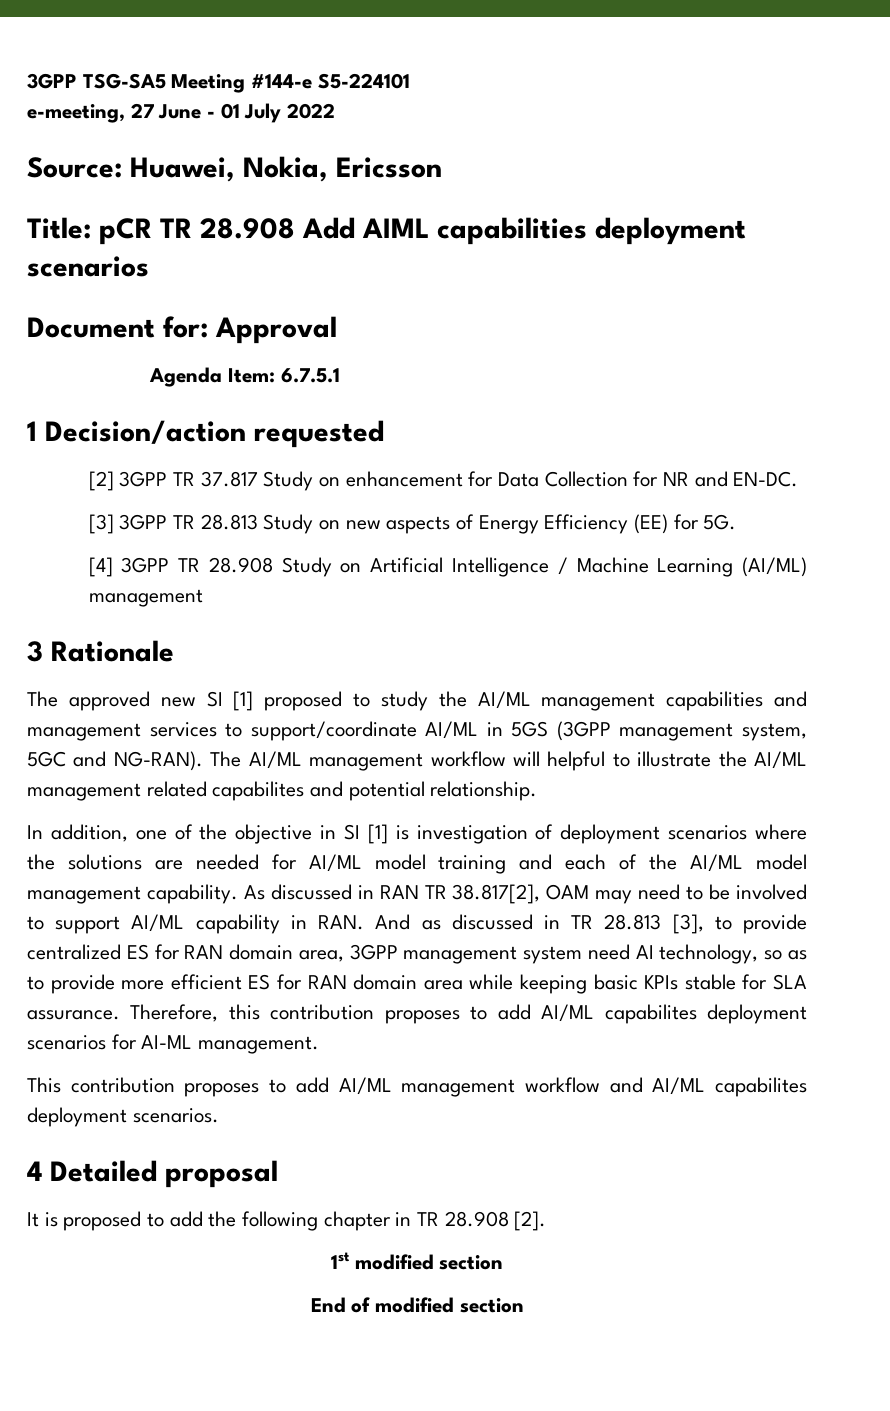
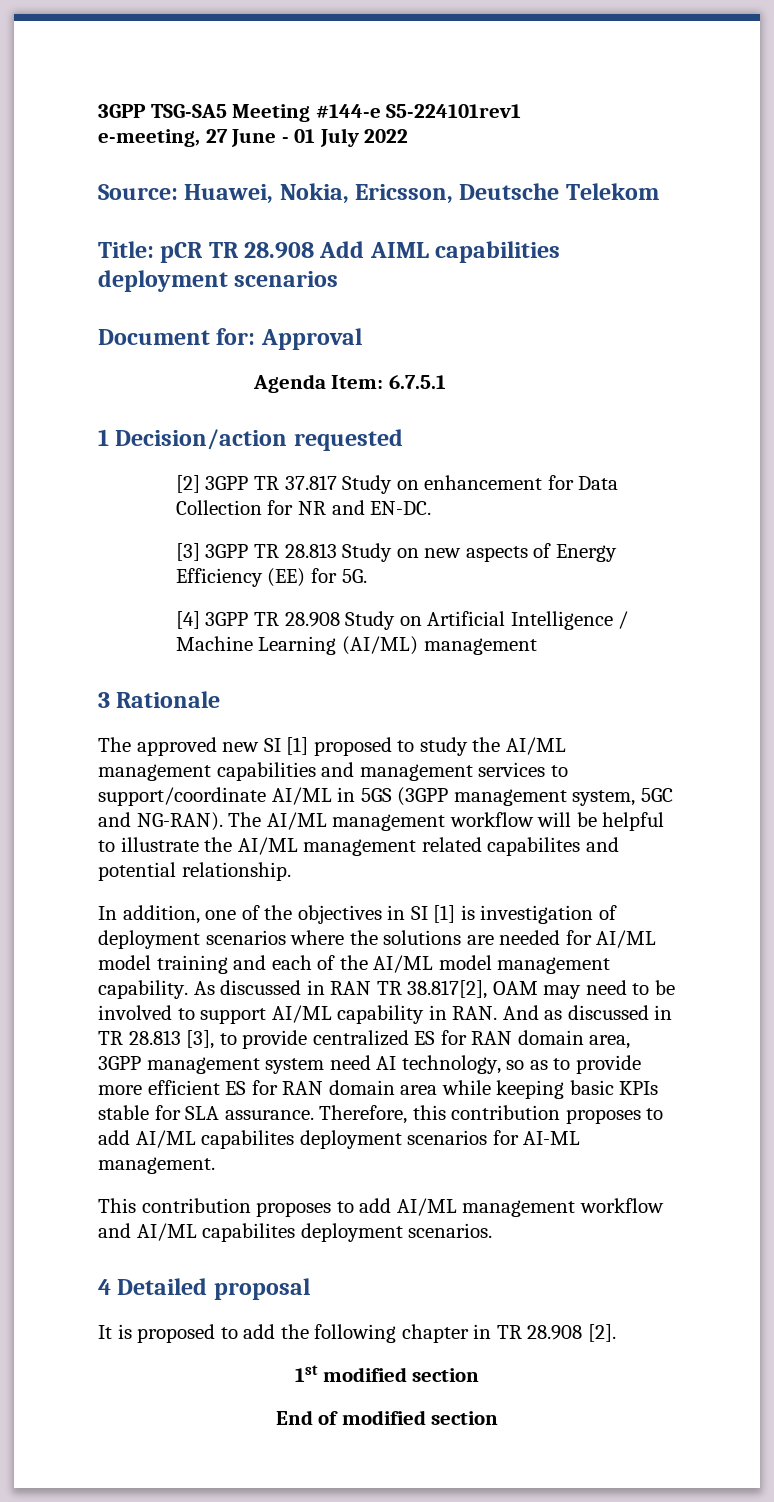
[317,73,410,89] S5-224101 -> [386,104,522,118] S5-224101rev1
[336,157,442,178] Ericsson -> [355,183,659,204] Ericsson, Deutsche Telekom
(540, 758) none -> [576,812,597,827] be
[235,824,313,844] objective -> [297,905,382,924] objectives

